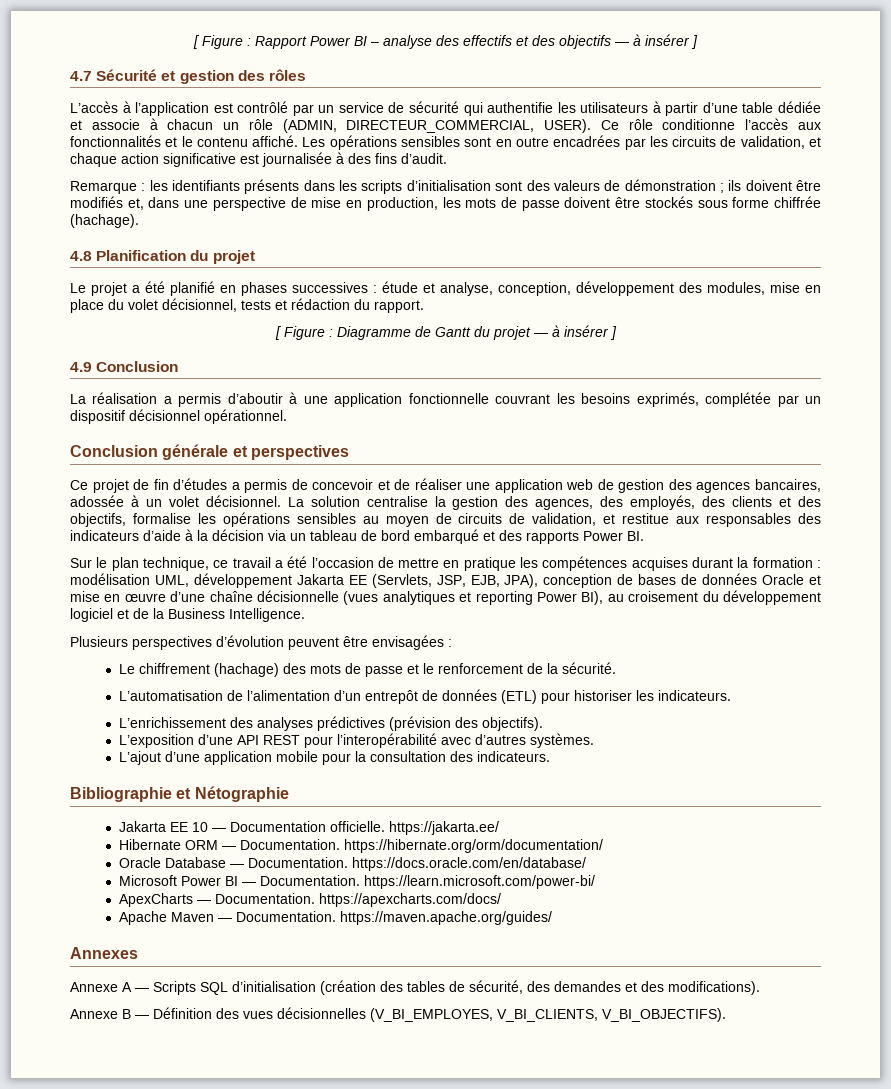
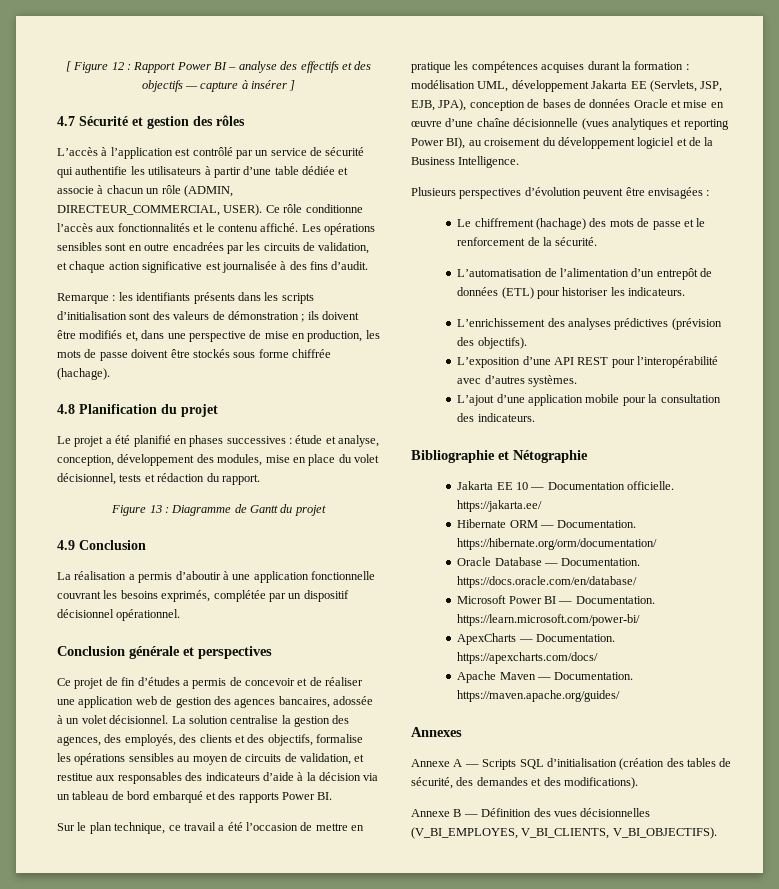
[193,35,243,49] [ Figure -> [65,61,124,73] [ Figure 12
(630, 44) none -> [200,81,239,92] capture
[274,326,325,340] [ Figure -> [111,505,162,516] Figure 13
[532,325,617,340] — à insérer ] -> (326, 510) none

